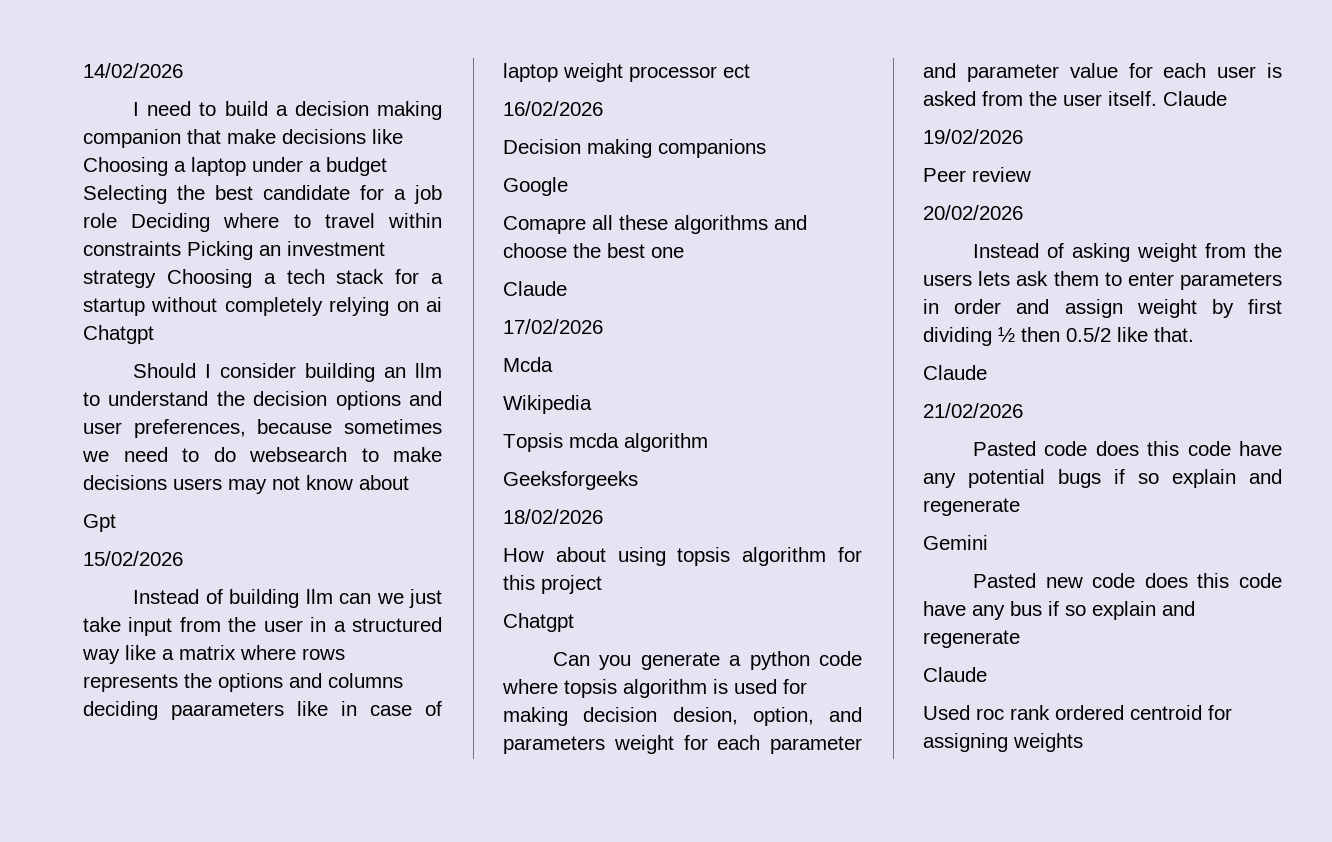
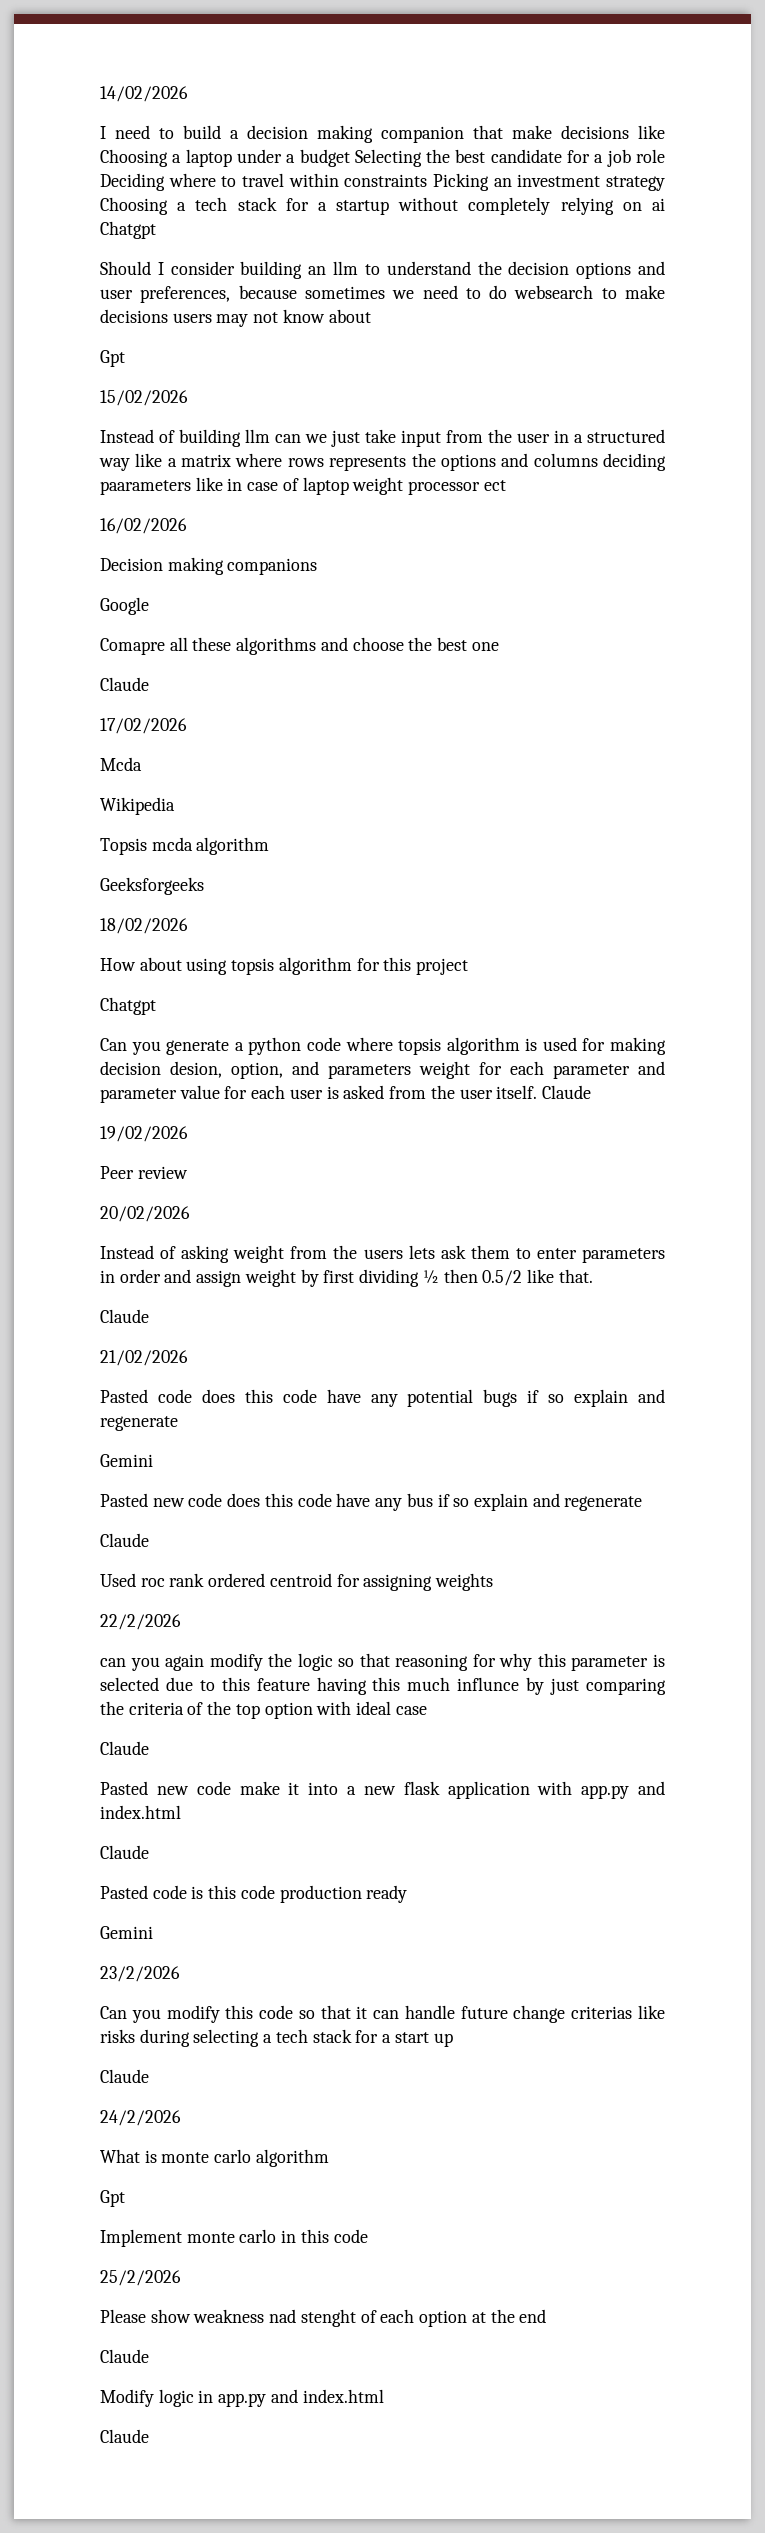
(1083, 742) none -> [100,1614,181,1630] [100,1653,666,1671] [100,1677,667,1695] [100,1701,427,1719] [100,1741,149,1755] [100,1781,665,1799] [100,1805,181,1819] [100,1845,149,1859] [100,1885,408,1903] [100,1926,153,1939] [100,1966,180,1982] [100,2005,665,2023] [100,2029,453,2047] [100,2069,149,2083] [100,2110,181,2126] [100,2149,329,2167] [100,2190,125,2207] [100,2229,368,2247] [100,2270,181,2286] [100,2309,547,2327] [100,2349,149,2363] [100,2389,384,2407] [100,2429,149,2443] // 22/2/2026 // can you again modify the logic so that reasoning for why this parameter is selected due to this feature having this much influnce by just comparing the criteria of the top option with ideal case // Claude // Pasted new code make it into a new flask application with app.py and index.html // Claude // Pasted code is this code production ready // Gemini // 23/2/2026 // Can you modify this code so that it can handle future change criterias like risks during selecting a tech stack for a start up // Claude // 24/2/2026 // What is monte carlo algorithm // Gpt // Implement monte carlo in this code // 25/2/2026 // Please show weakness nad stenght of each option at the end // Claude // Modify logic in app.py and index.html // Claude

